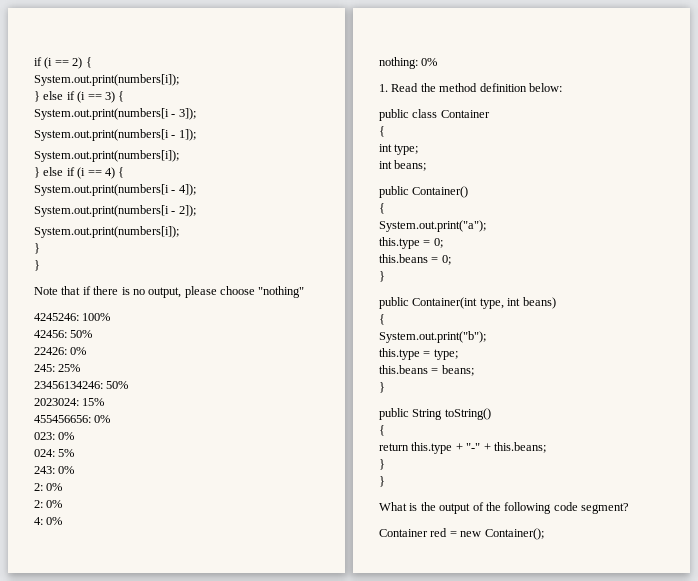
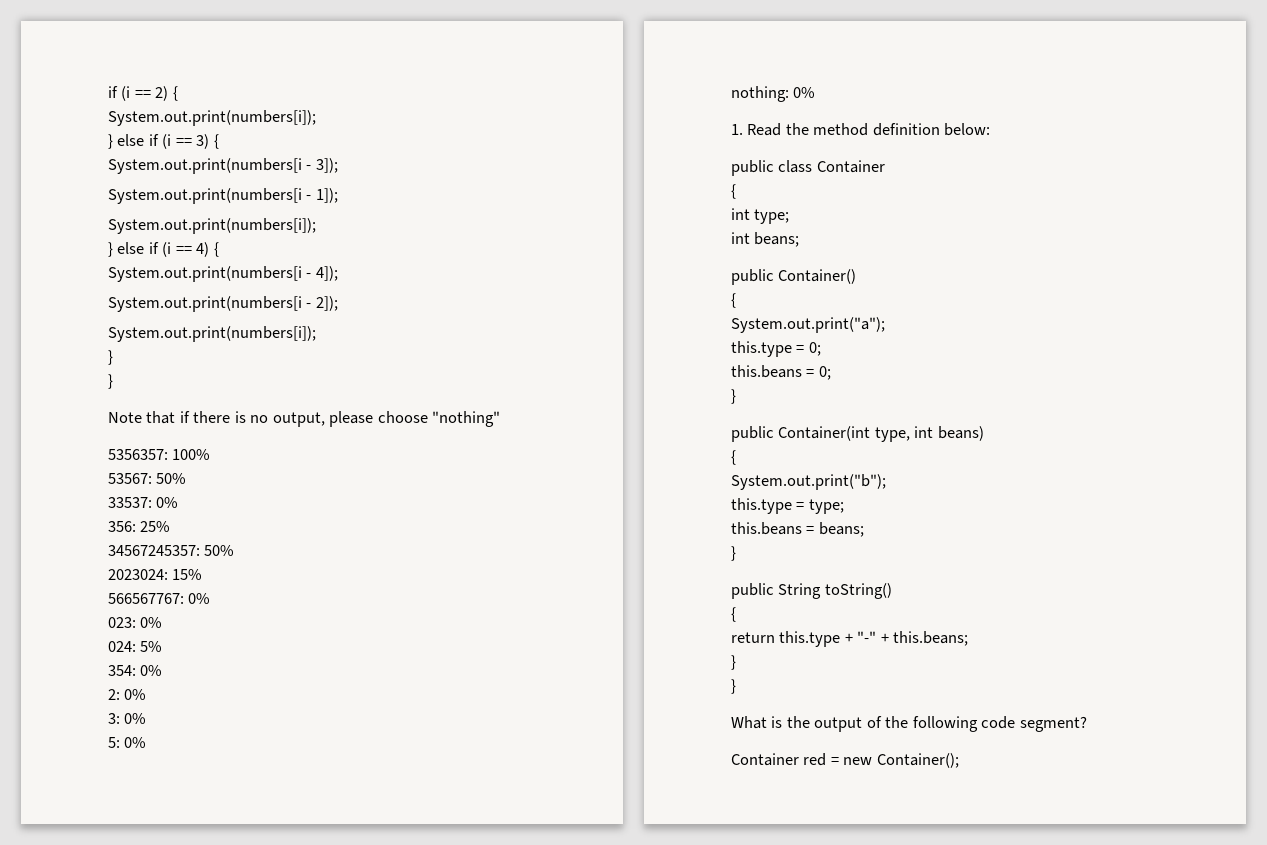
[34,313,79,321] 4245246: -> [108,449,168,460] 5356357:
[34,330,93,338] [34,347,87,355] [34,364,55,372] 42456: 50% // 22426: 0% // 245: -> [108,473,187,484] [108,497,179,508] [108,521,136,532] 53567: 50% // 33537: 0% // 356:
[34,381,103,389] 23456134246: -> [108,545,200,556] 34567245357:
[34,415,91,423] 455456656: -> [108,593,184,604] 566567767:
[34,466,75,474] [34,483,63,491] [34,500,63,508] [34,517,43,525] 243: 0% // 2: 0% // 2: 0% // 4: -> [108,665,163,676] [108,689,147,700] [108,713,147,724] [108,737,120,748] 354: 0% // 2: 0% // 3: 0% // 5:

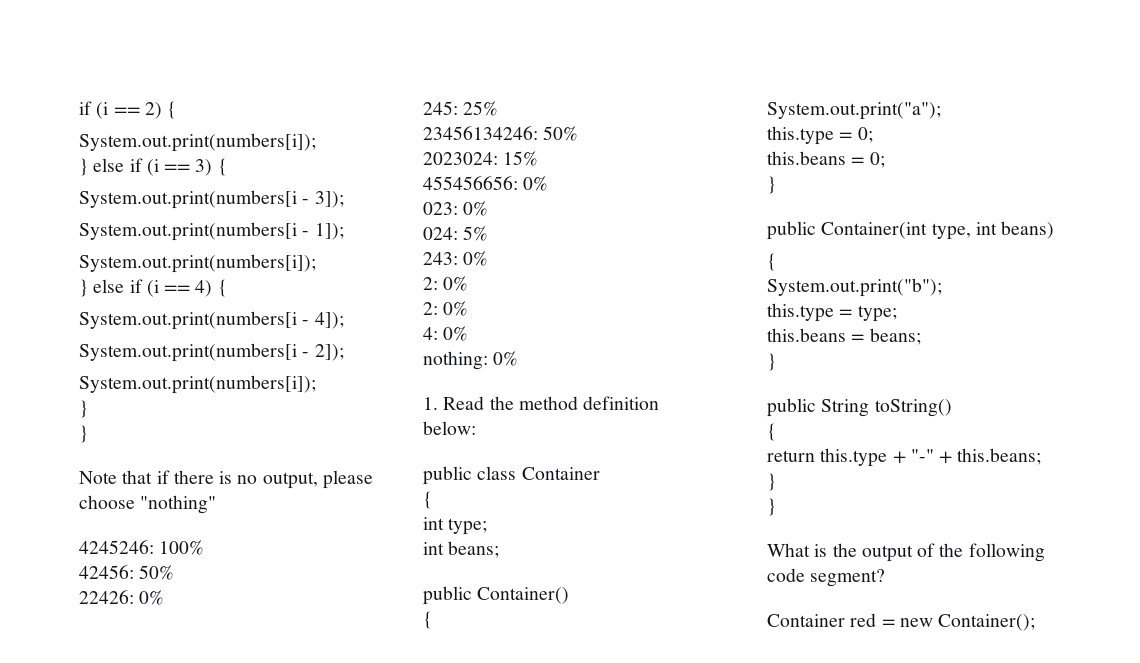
[108,449,168,460] 5356357: -> [79,540,154,554] 4245246:
[108,473,187,484] [108,497,179,508] [108,521,136,532] 53567: 50% // 33537: 0% // 356: -> [79,565,175,580] [79,590,165,605] [423,101,458,115] 42456: 50% // 22426: 0% // 245:
[108,545,200,556] 34567245357: -> [423,126,538,140] 23456134246:
[108,593,184,604] 566567767: -> [423,176,518,190] 455456656:
[108,665,163,676] [108,689,147,700] [108,713,147,724] [108,737,120,748] 354: 0% // 2: 0% // 3: 0% // 5: -> [423,251,489,266] [423,276,469,291] [423,301,469,316] [423,327,438,340] 243: 0% // 2: 0% // 2: 0% // 4:

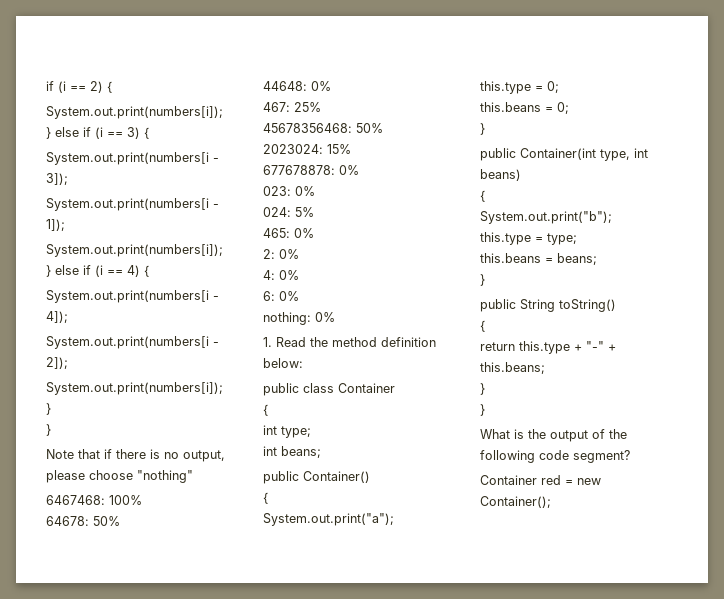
[79,540,154,554] 4245246: -> [46,495,105,505] 6467468:
[79,565,175,580] [79,590,165,605] [423,101,458,115] 42456: 50% // 22426: 0% // 245: -> [46,516,120,526] [263,81,331,91] [263,102,290,112] 64678: 50% // 44648: 0% // 467:
[423,126,538,140] 23456134246: -> [263,123,352,133] 45678356468:
[423,176,518,190] 455456656: -> [263,165,335,175] 677678878:
[423,251,489,266] [423,277,438,290] 243: 0% // 2: -> [263,228,290,238] 465:
(469, 333) none -> [263,291,299,301] // 6: 0%

